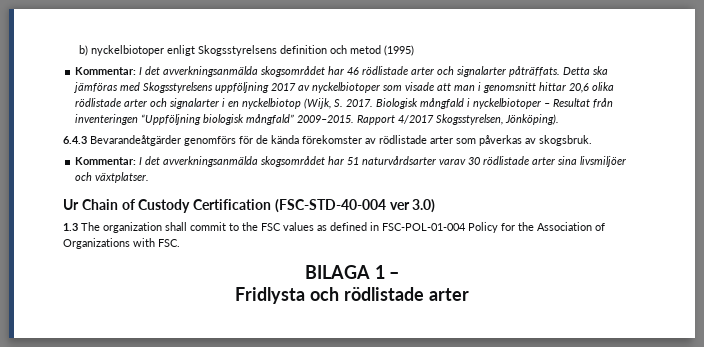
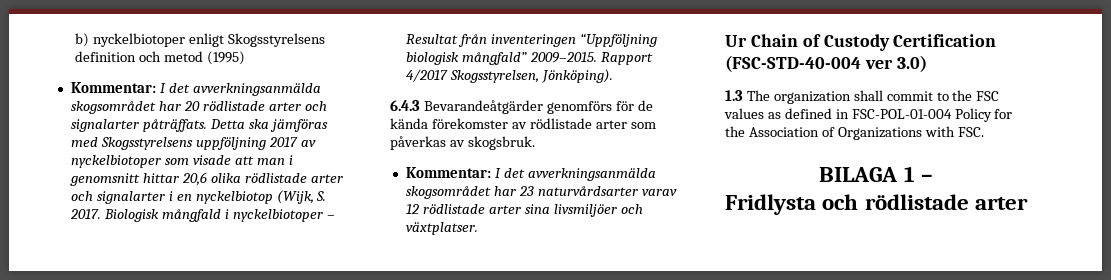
[347,67,360,75] 46 -> [183,101,200,111] 20
[347,157,360,165] 51 -> [518,186,534,196] 23
[468,157,481,165] 30 -> [405,204,419,214] 12

